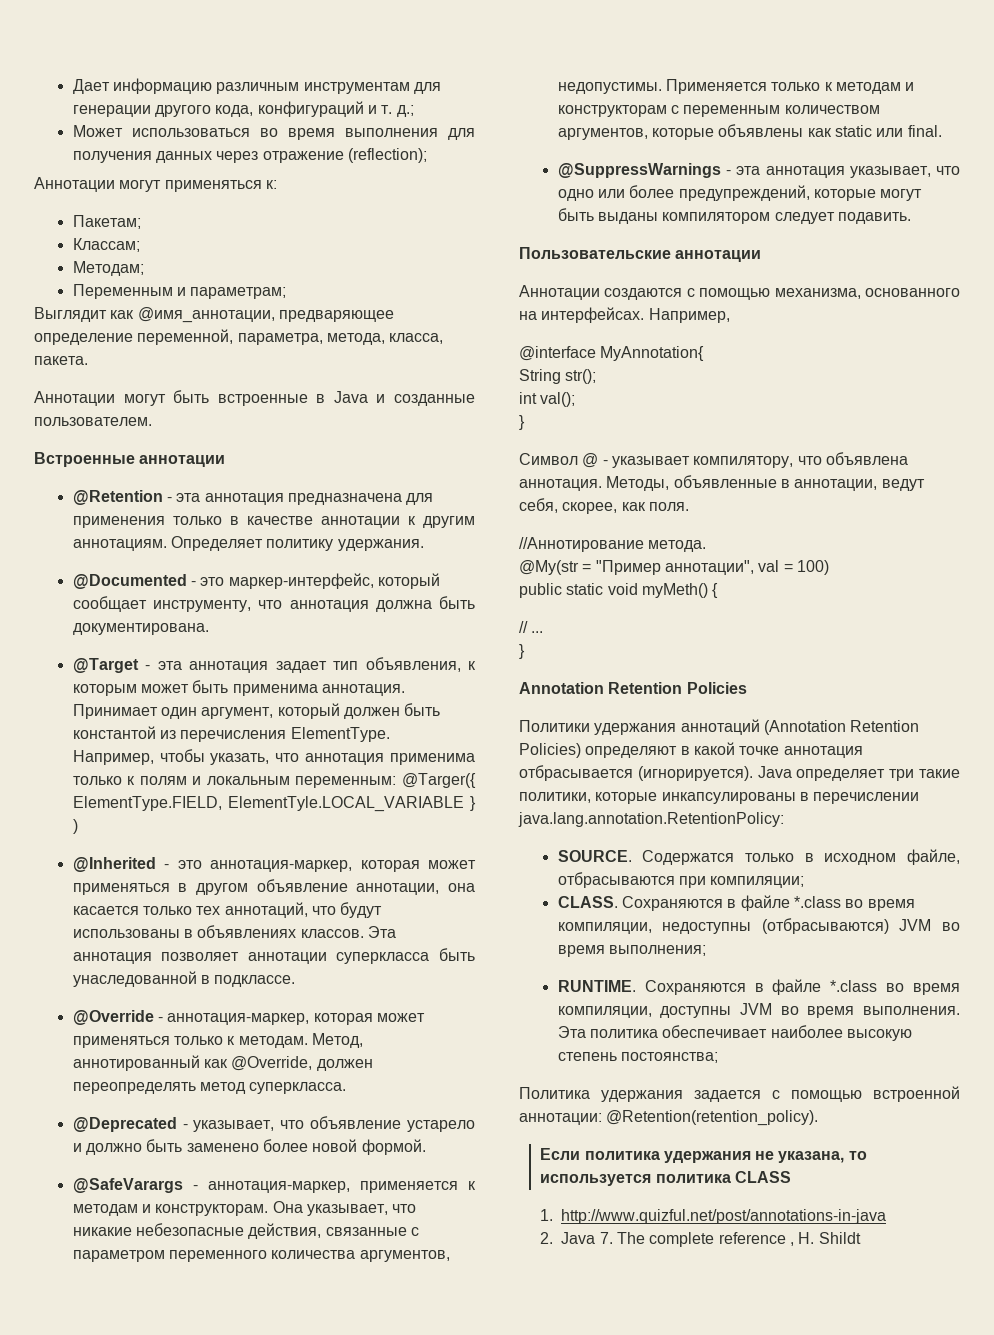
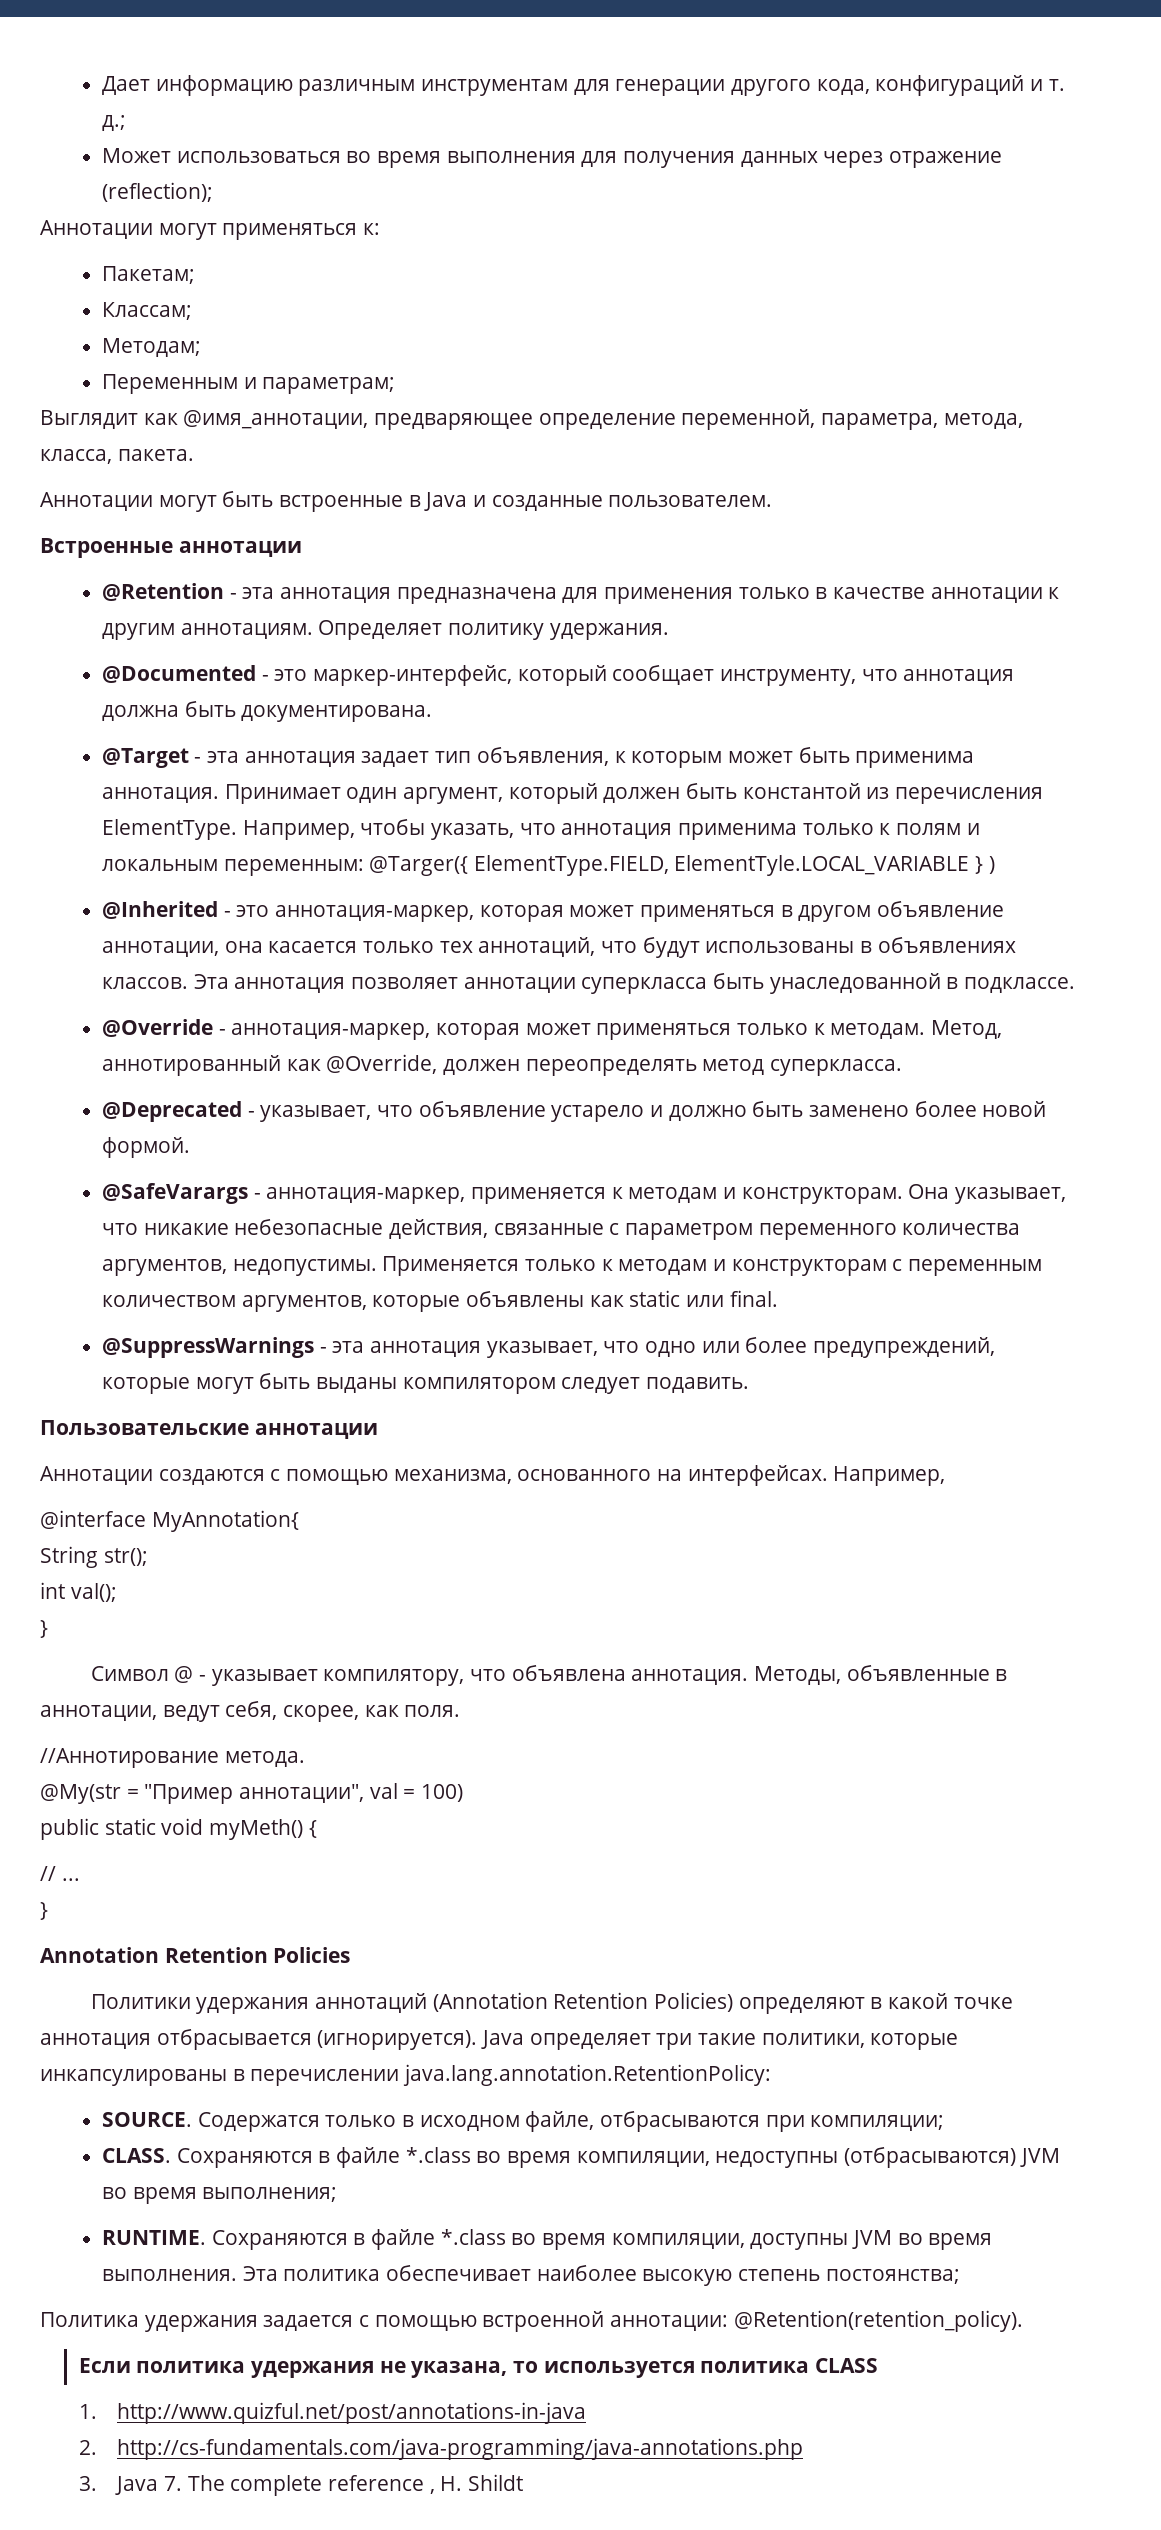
(554, 1238) none -> [117,2438,804,2460] [78,2476,97,2491] http://cs-fundamentals.com/java-programming/java-annotations.php // 3.

